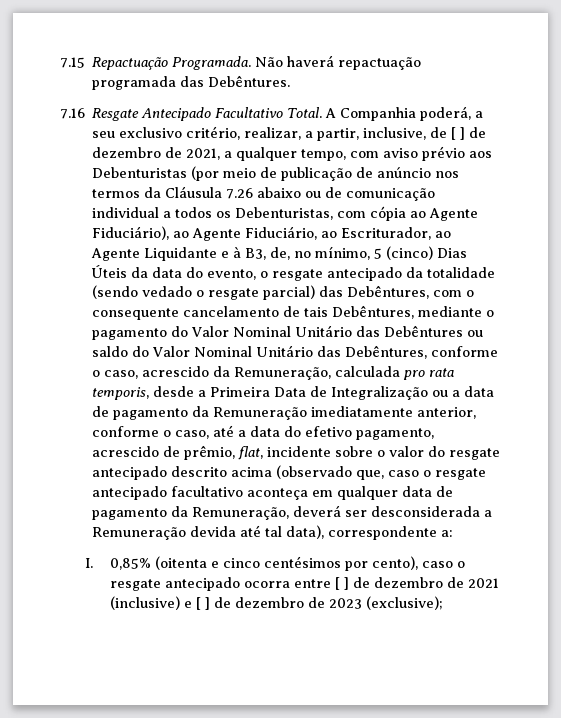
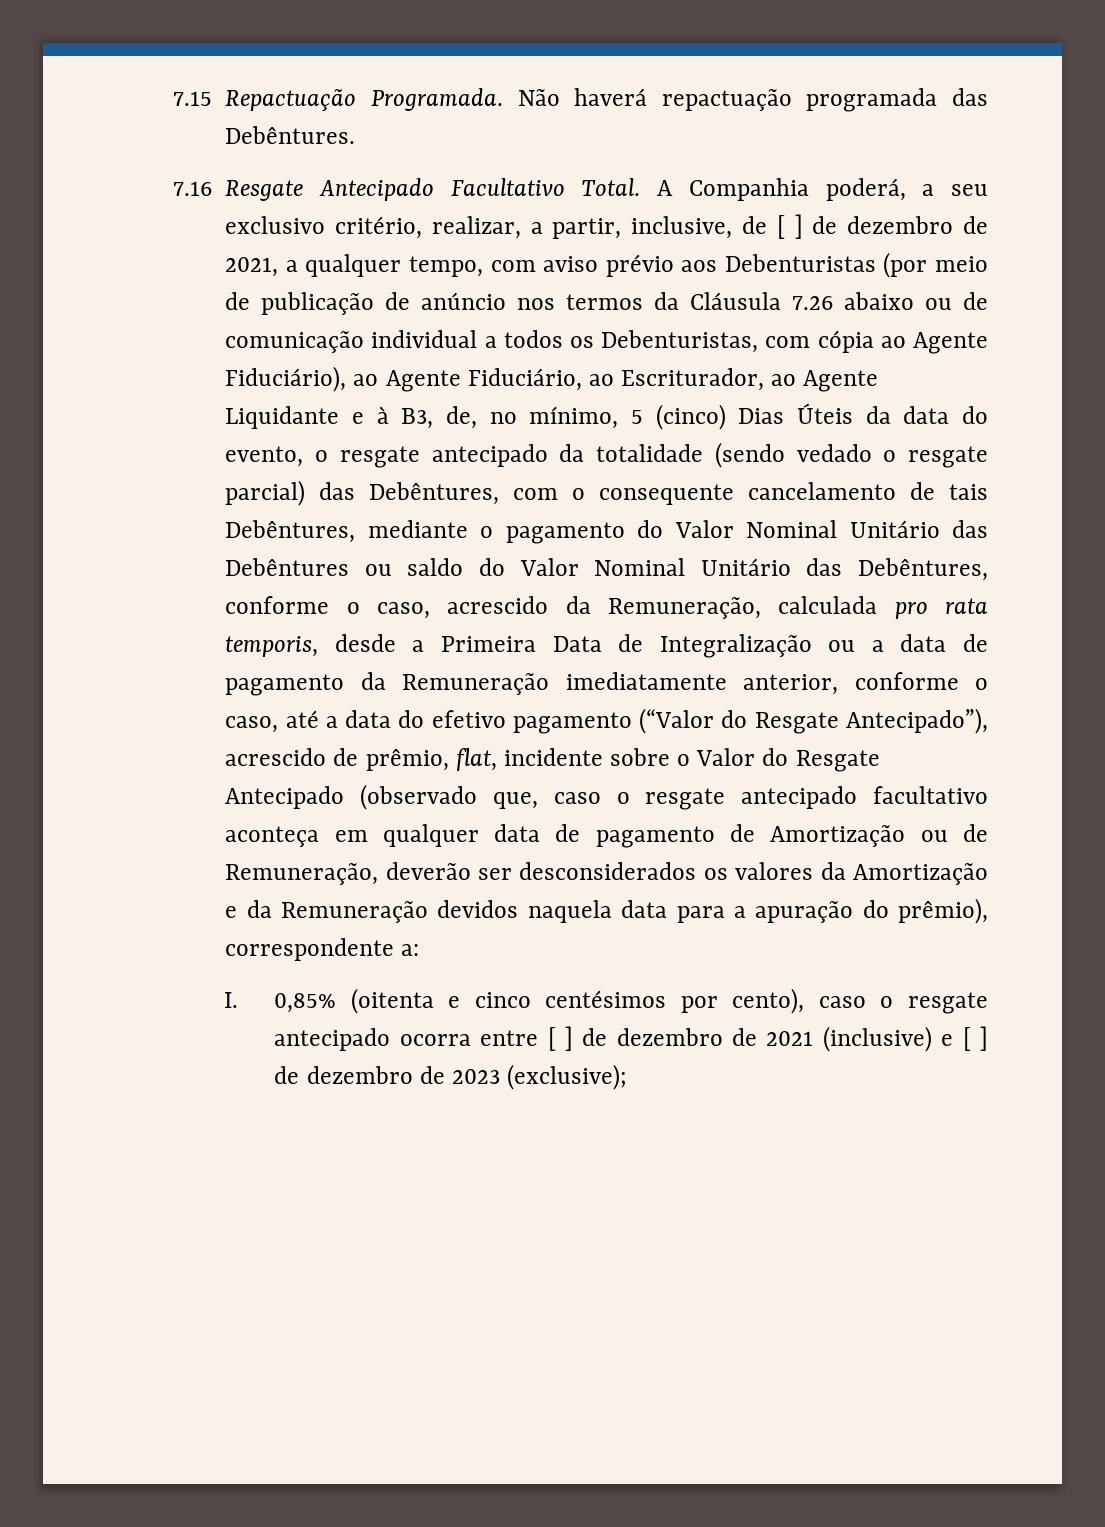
[356,428,435,440] pagamento, -> [512,708,988,734] pagamento (“Valor do Resgate Antecipado”),
[389,446,501,460] [92,466,273,480] valor do resgate antecipado descrito acima -> [696,748,880,772] [225,786,345,809] Valor do Resgate Antecipado
[171,505,493,520] [92,525,325,540] da Remuneração, deverá ser desconsiderada a Remuneração devida até tal data), -> [730,824,988,847] [225,862,988,885] [225,898,988,924] de Amortização ou de Remuneração, deverão ser desconsiderados os valores da Amortização e da Remuneração devidos naquela data para a apuração do prêmio),

